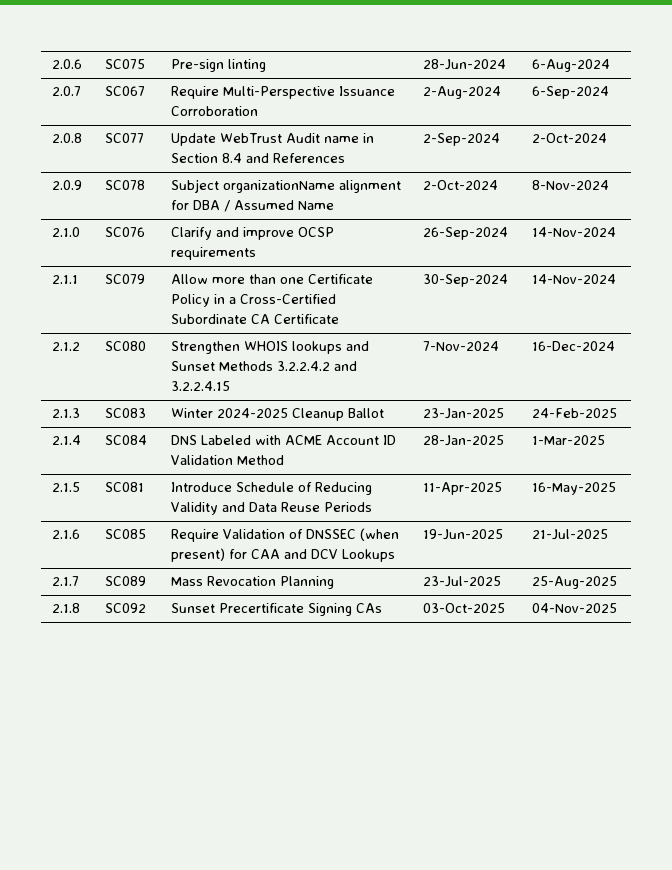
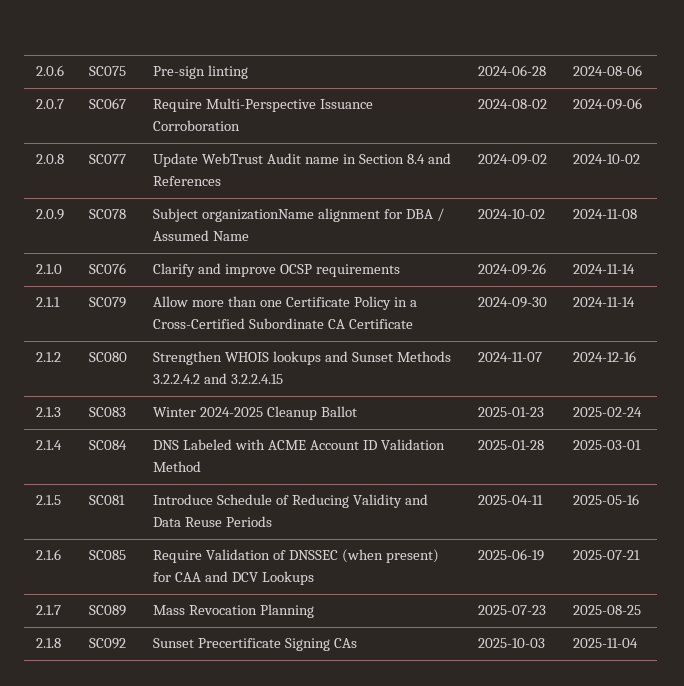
[423,59,507,70] [532,59,611,72] 28-Jun-2024 | 6-Aug-2024 -> [478,65,547,76] [573,65,643,76] 2024-06-28 | 2024-08-06
[423,86,502,99] [532,86,610,99] 2-Aug-2024 | 6-Sep-2024 -> [478,99,548,109] [573,98,643,110] 2024-08-02 | 2024-09-06
[423,133,501,146] [532,133,608,143] 2-Sep-2024 | 2-Oct-2024 -> [478,154,548,165] [573,154,641,164] 2024-09-02 | 2024-10-02
[423,180,499,190] [532,180,610,190] 2-Oct-2024 | 8-Nov-2024 -> [478,209,546,219] [573,209,638,219] 2024-10-02 | 2024-11-08
[423,227,509,240] [532,227,617,237] 26-Sep-2024 | 14-Nov-2024 -> [478,263,547,275] [573,264,636,274] 2024-09-26 | 2024-11-14
[423,274,509,287] [532,274,617,284] 30-Sep-2024 | 14-Nov-2024 -> [478,297,548,308] [573,297,636,307] 2024-09-30 | 2024-11-14
[423,341,500,351] [532,341,616,351] 7-Nov-2024 | 16-Dec-2024 -> [478,352,543,362] [573,351,637,362] 2024-11-07 | 2024-12-16
[423,408,505,419] [532,408,618,418] 23-Jan-2025 | 24-Feb-2025 -> [478,407,545,417] [573,407,643,417] 2025-01-23 | 2025-02-24
[423,435,505,446] [532,435,606,445] 28-Jan-2025 | 1-Mar-2025 -> [478,440,545,450] [573,440,642,450] 2025-01-28 | 2025-03-01
[423,482,503,495] [532,482,617,495] 11-Apr-2025 | 16-May-2025 -> [478,495,544,505] [573,494,640,505] 2025-04-11 | 2025-05-16
[423,529,504,540] [532,529,609,540] 19-Jun-2025 | 21-Jul-2025 -> [478,549,545,561] [573,550,641,560] 2025-06-19 | 2025-07-21
[423,576,502,587] [532,576,618,589] 23-Jul-2025 | 25-Aug-2025 -> [478,605,547,615] [573,605,642,615] 2025-07-23 | 2025-08-25
[423,603,506,613] [532,603,618,613] 03-Oct-2025 | 04-Nov-2025 -> [478,638,546,648] [573,638,639,648] 2025-10-03 | 2025-11-04

